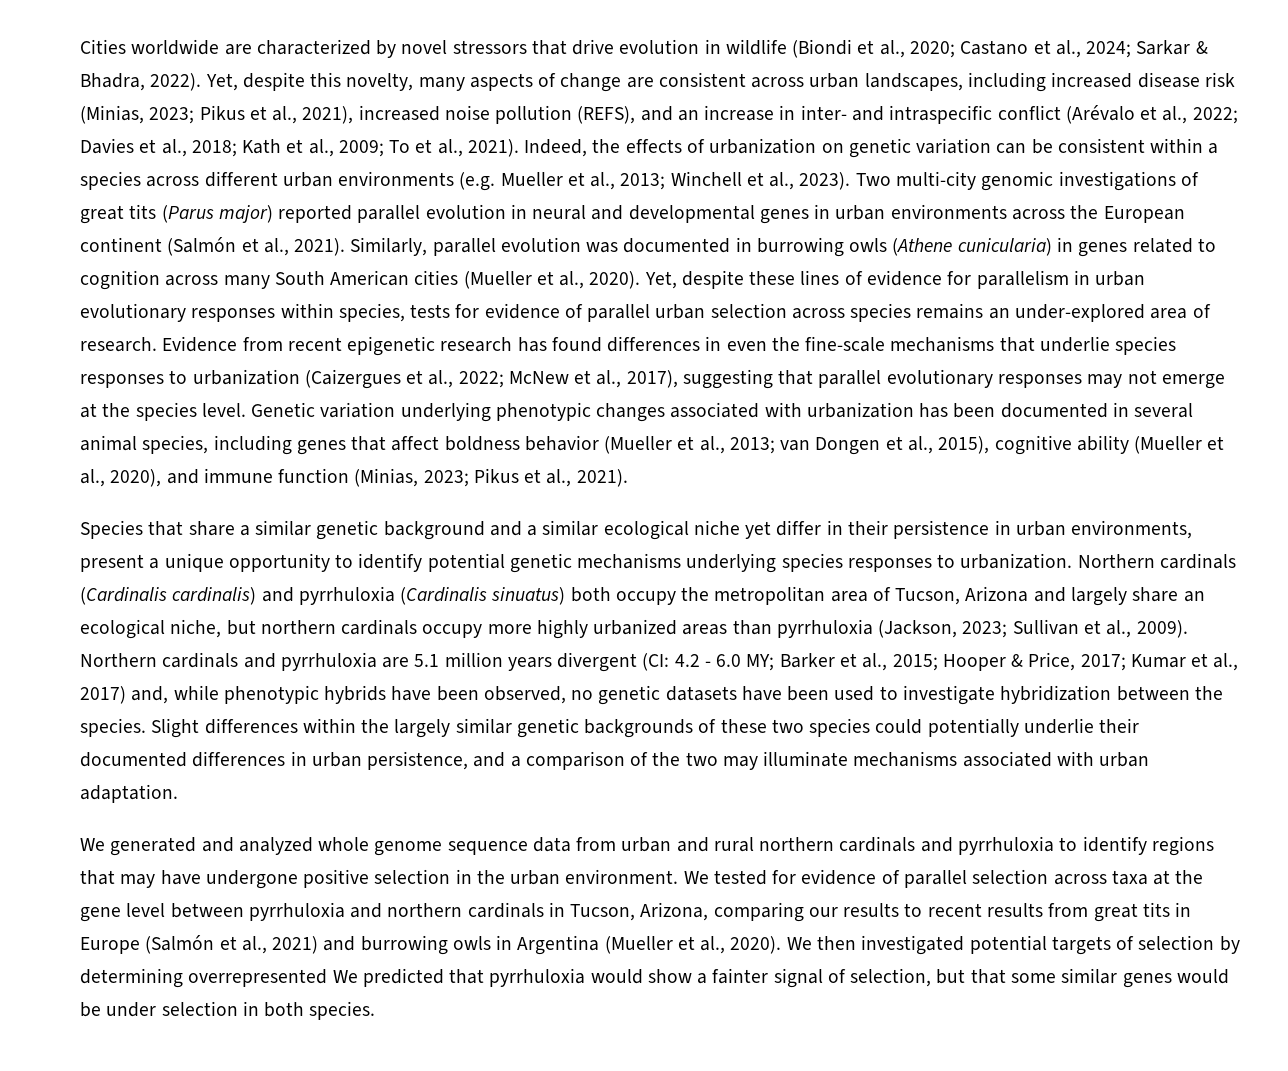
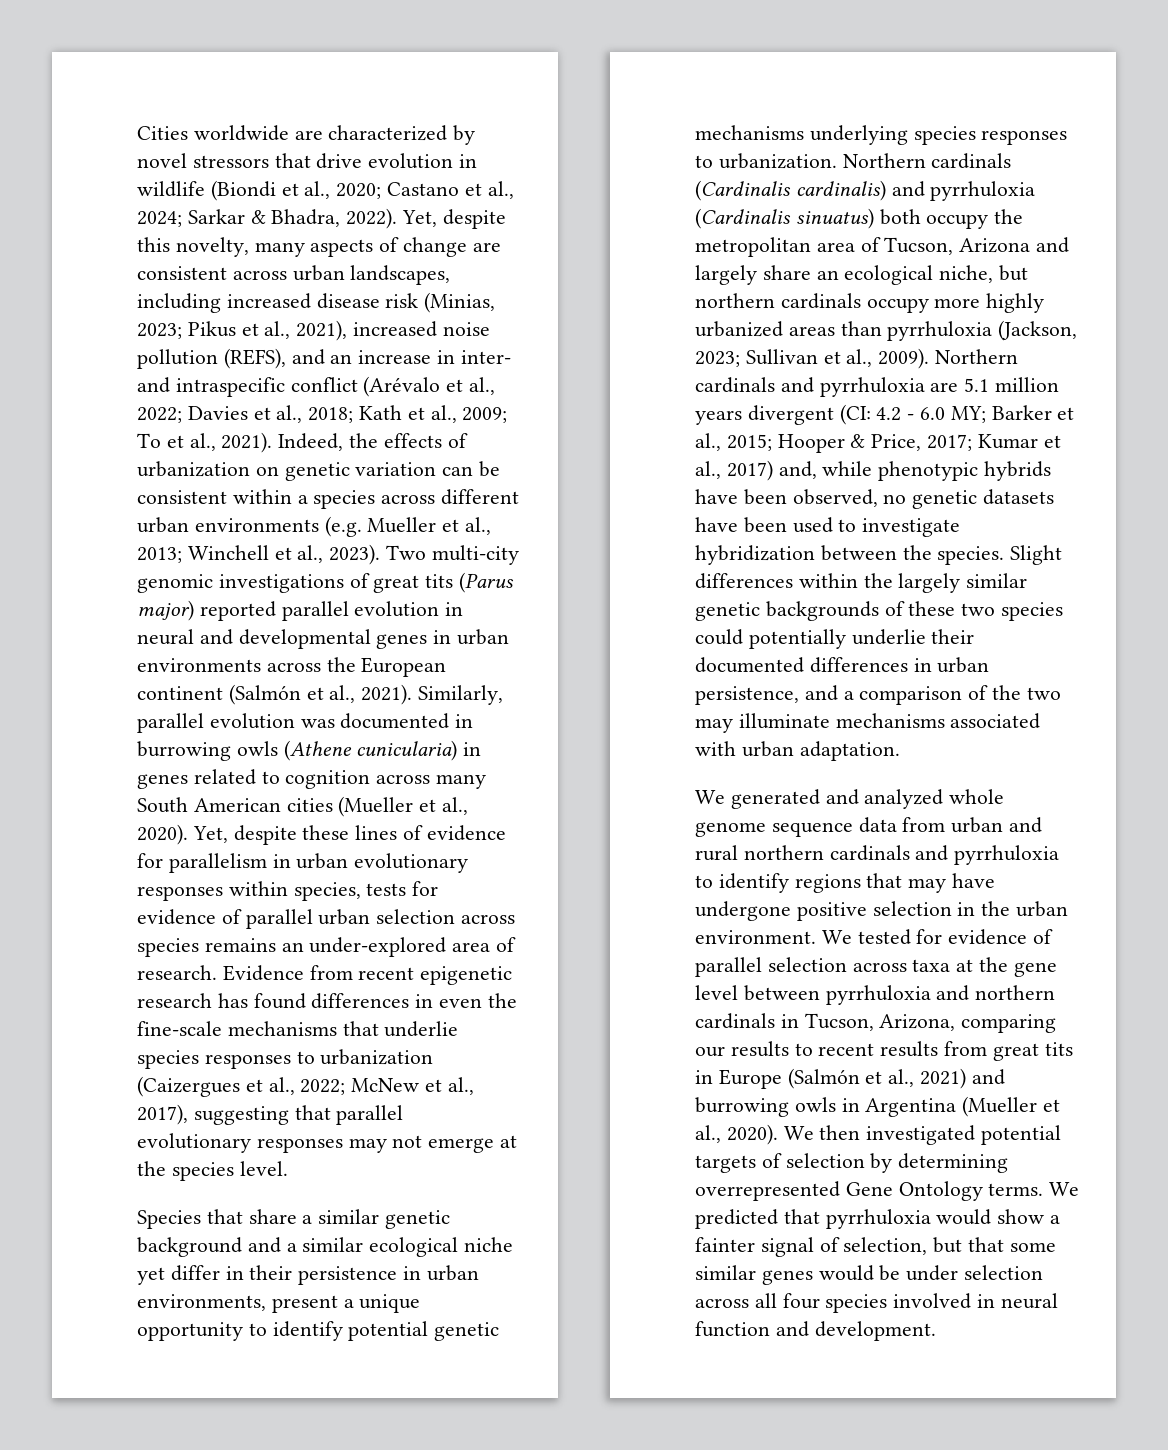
[251,402,1194,422] [80,435,1225,455] [80,468,628,487] Genetic variation underlying phenotypic changes associated with urbanization has been documented in several animal species, including genes that affect boldness behavior (Mueller et al., 2013; van Dongen et al., 2015), cognitive ability (Mueller et al., 2020), and immune function (Minias, 2023; Pikus et al., 2021). -> (288, 1168) none
(328, 978) none -> [845,1181,1044,1201] Gene Ontology terms.
[242,1001,376,1020] in both species. -> [695,1293,1058,1313] [695,1321,936,1341] across all four species involved in neural function and development.

